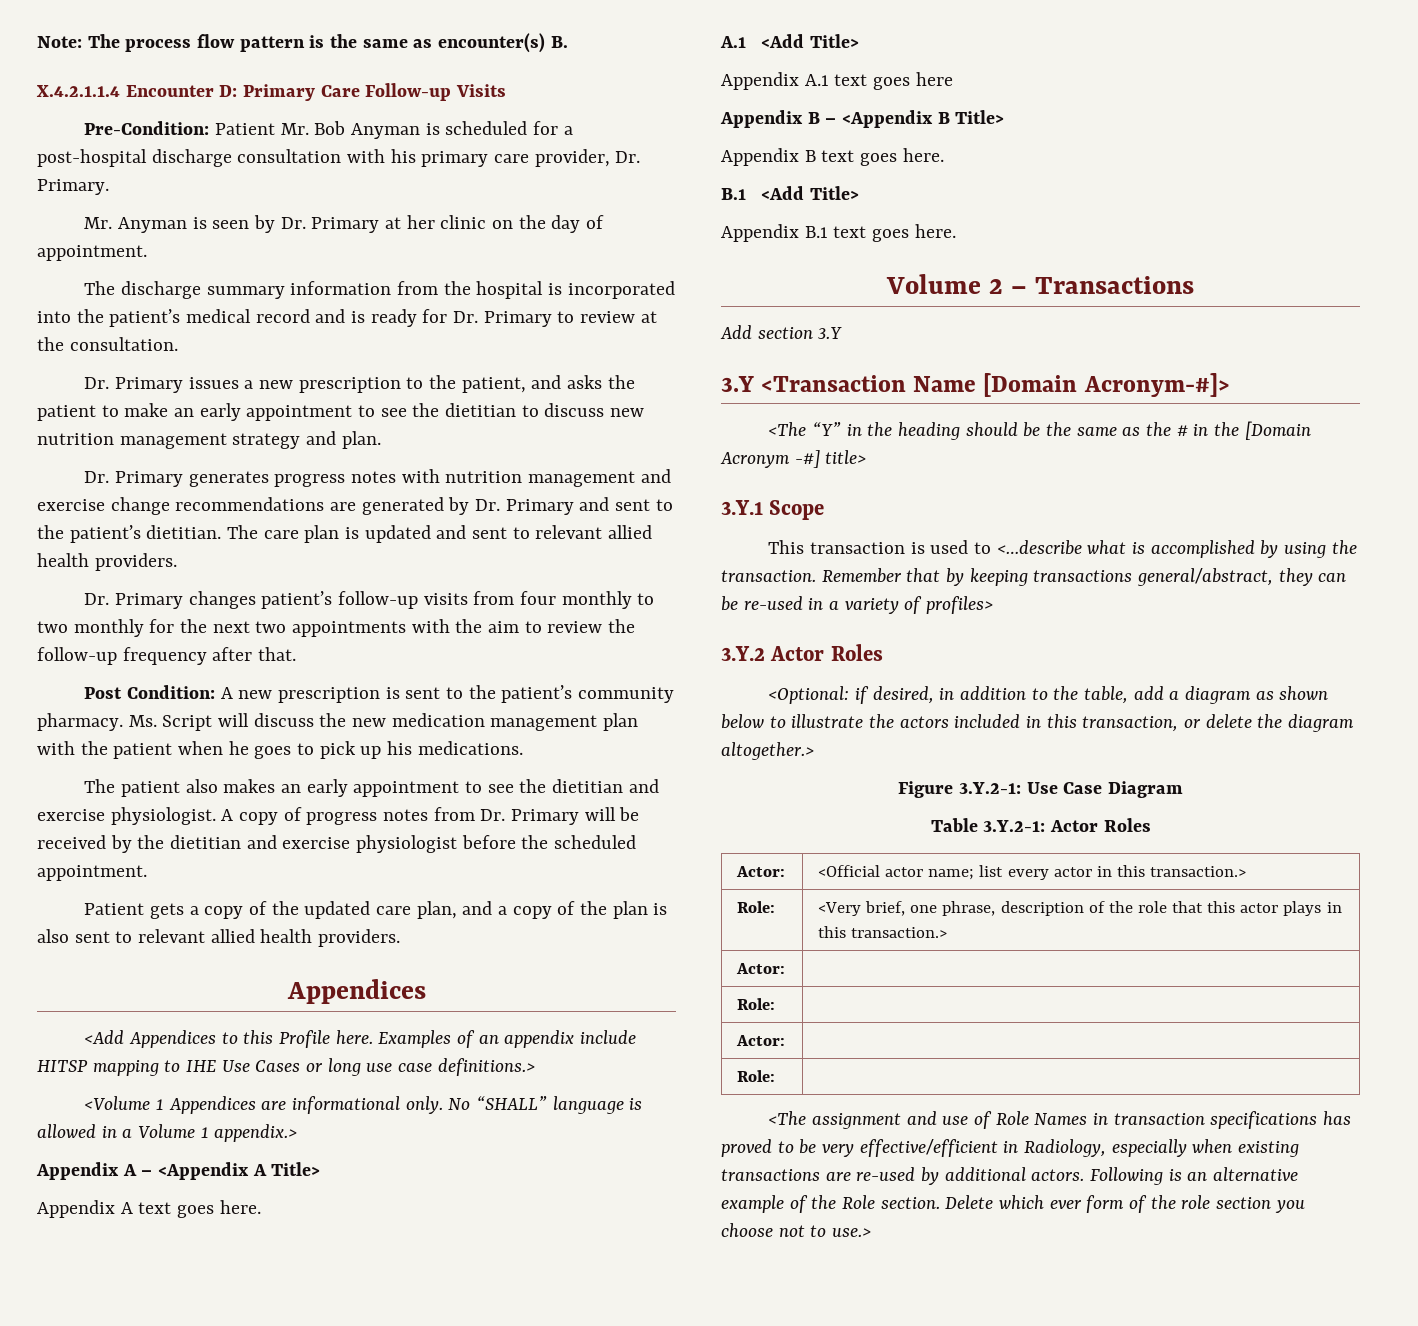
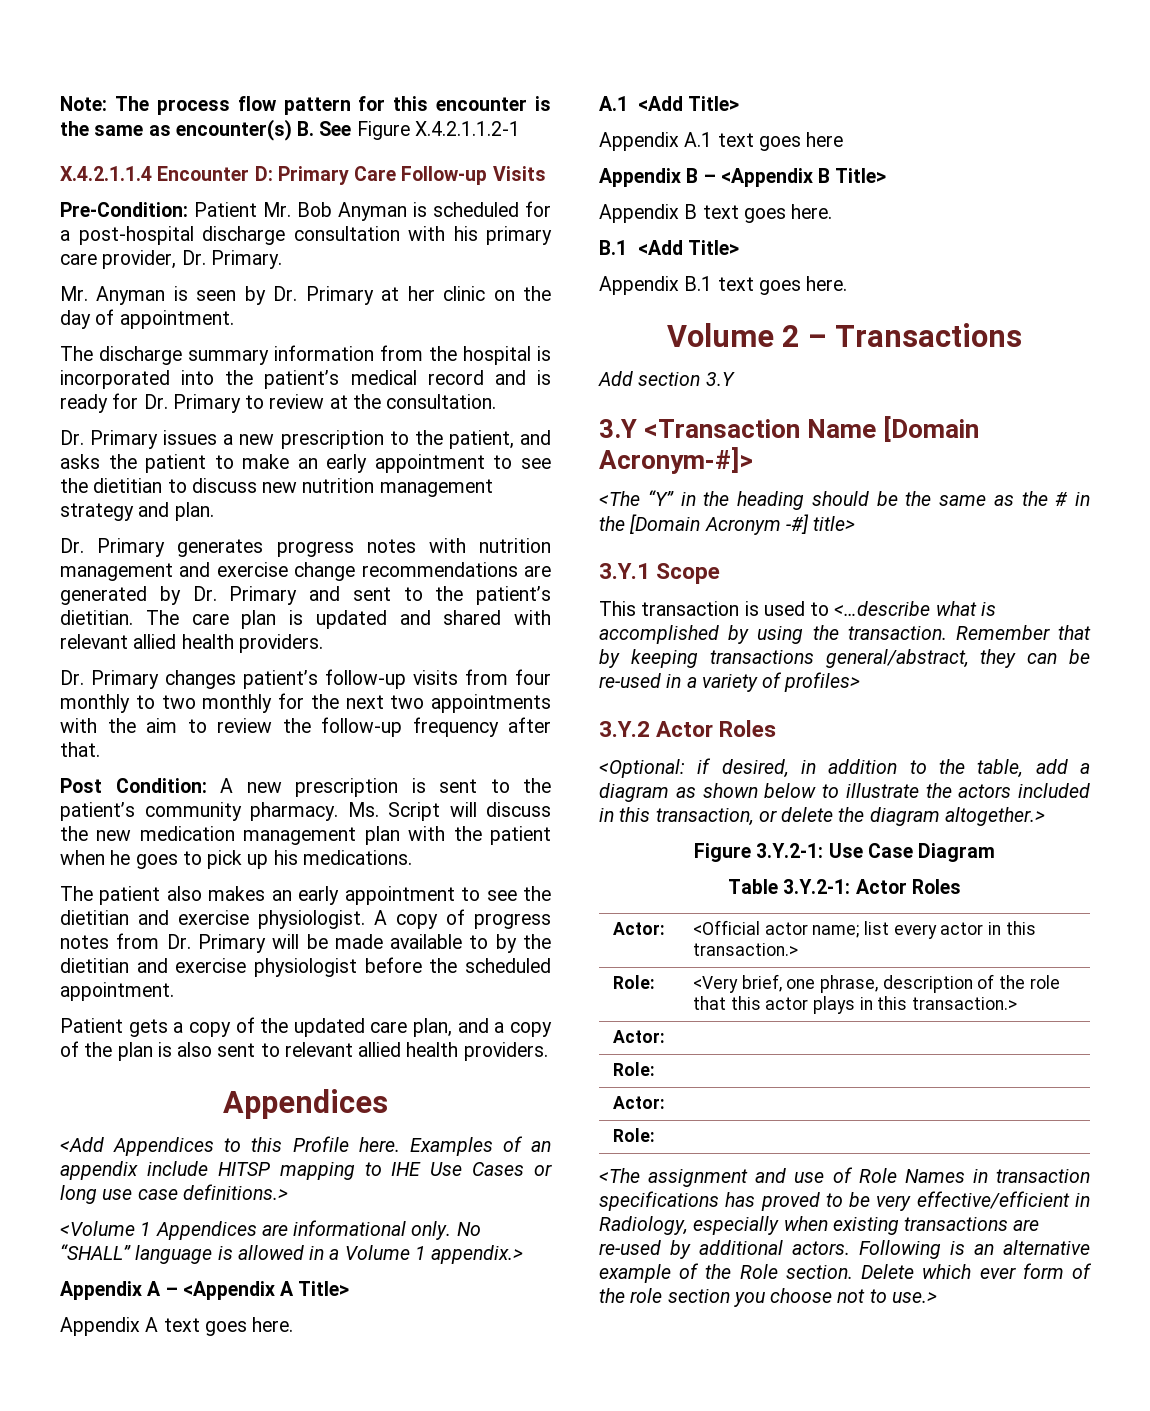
(305, 44) none -> [358,96,528,111] for this encounter
(568, 42) none -> [319,121,520,140] See Figure X.4.2.1.1.2-1
[472,527,530,539] sent to -> [443,610,551,625] shared with
[37,835,106,849] received -> [334,934,489,949] made available to

